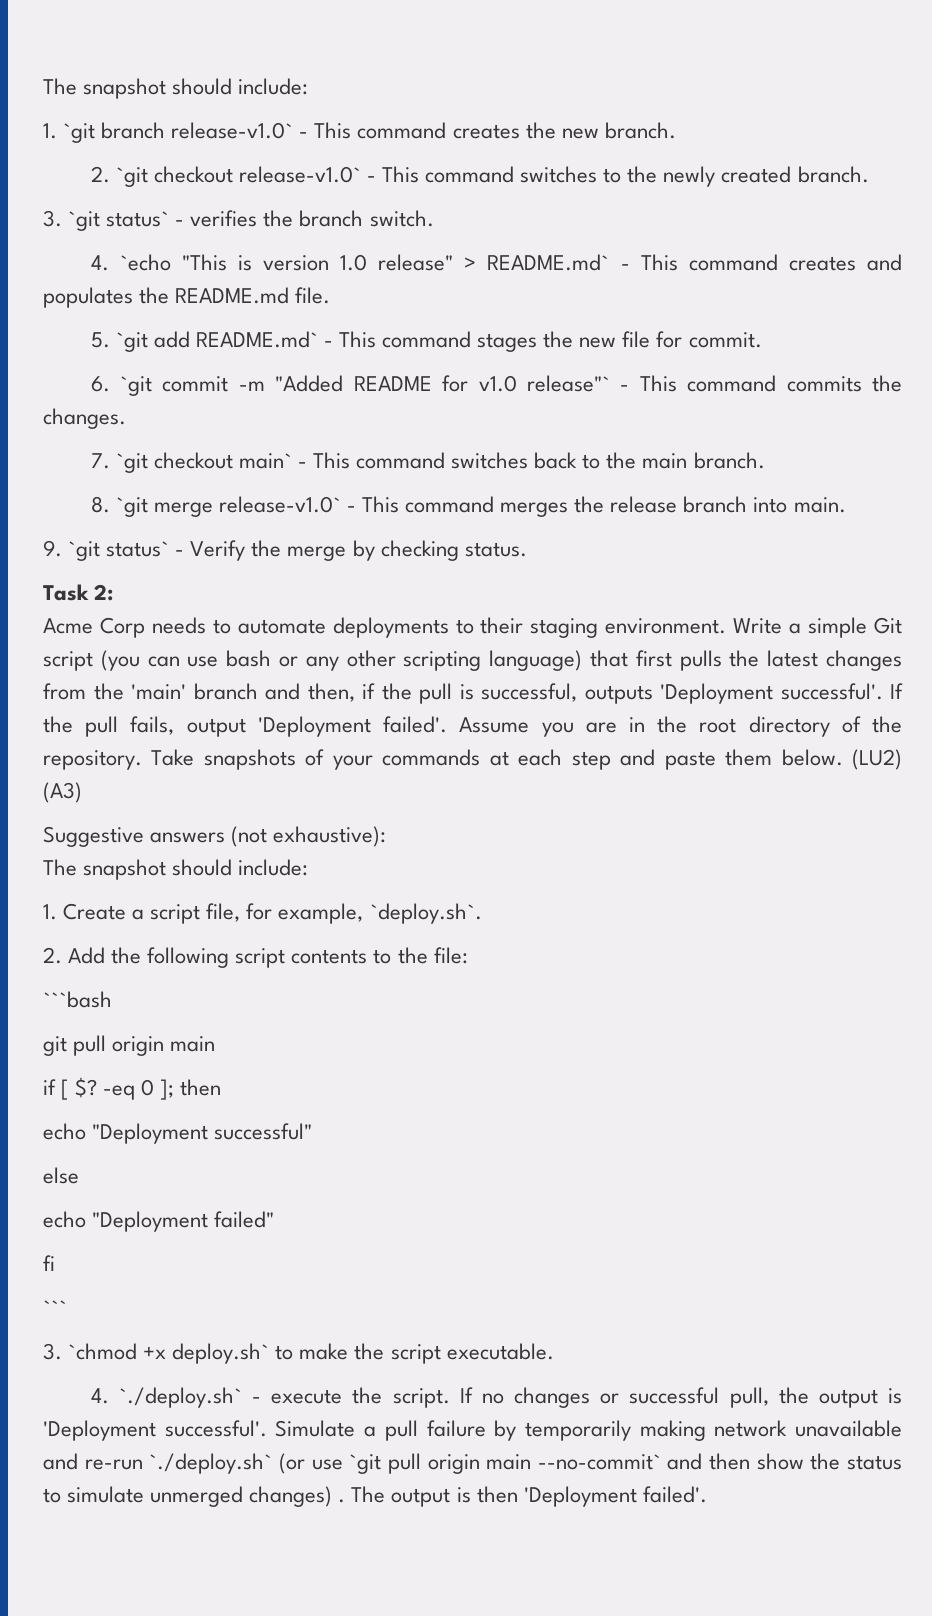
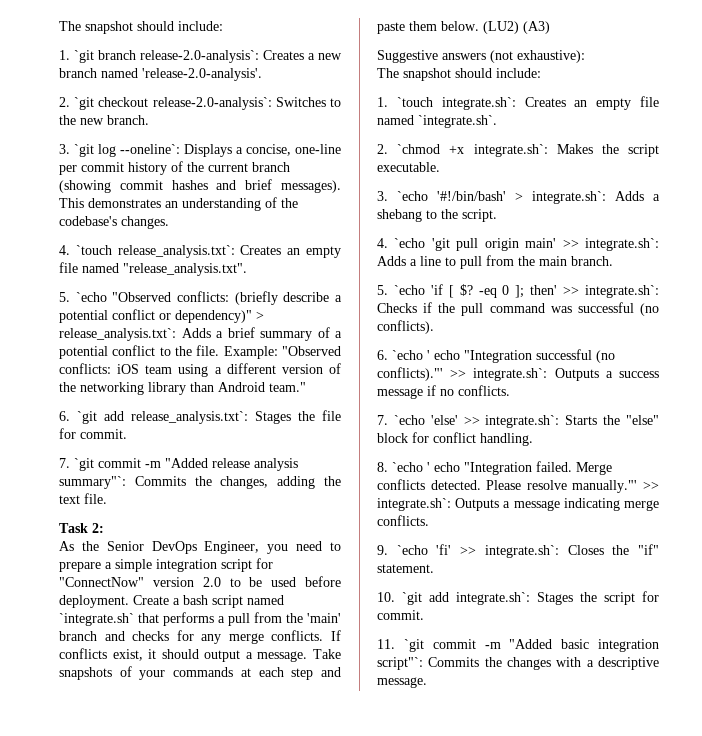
[171,122,676,139] [90,166,869,187] [43,210,434,231] [90,254,903,271] [43,287,331,308] [90,331,617,352] release-v1.0` - This command creates the new branch. // 2. `git checkout release-v1.0` - This command switches to the newly created branch. // 3. `git status` - verifies the branch switch. // 4. `echo "This is version 1.0 release" > README.md` - This command creates and populates the README.md file. // 5. `git add README.md` - This command stages the new -> [140,50,342,63] [59,68,262,81] [59,97,341,110] [59,115,149,125] [59,144,341,157] [59,161,290,175] [59,179,341,193] [59,197,298,211] [59,216,169,229] [59,245,341,258] [59,262,247,276] [59,291,342,305] [59,309,264,323] [59,327,342,341] [59,345,341,359] [59,363,341,377] [59,382,306,395] [59,411,315,424] release-2.0-analysis`: Creates a new branch named 'release-2.0-analysis'. // 2. `git checkout release-2.0-analysis`: Switches to the new branch. // 3. `git log --oneline`: Displays a concise, one-line per commit history of the current branch (showing commit hashes and brief messages). This demonstrates an understanding of the codebase's changes. // 4. `touch release_analysis.txt`: Creates an empty file named "release_analysis.txt". // 5. `echo "Observed conflicts: (briefly describe a potential conflict or dependency)" > release_analysis.txt`: Adds a brief summary of a potential conflict to the file. Example: "Observed conflicts: iOS team using a different version of the networking library than Android team." // 6. `git add release_analysis.txt`: Stages the
[90,375,902,396] [43,408,126,429] [90,452,765,473] [90,496,846,517] [43,540,527,561] [43,584,114,601] [43,617,902,638] [43,650,902,671] 6. `git commit -m "Added README for v1.0 release"` - This command commits the changes. // 7. `git checkout main` - This command switches back to the main branch. // 8. `git merge release-v1.0` - This command merges the release branch into main. // 9. `git status` - Verify the merge by checking status. // Task 2: // Acme Corp needs to automate deployments to their staging environment. Write a simple Git script (you can use bash or any other scripting language) that first pulls the latest changes -> [59,458,298,471] [59,476,342,489] [59,493,107,504] [59,523,104,533] [59,541,341,554] [59,558,273,572] [59,576,341,587] [59,595,284,608] [59,612,250,626] 7. `git commit -m "Added release analysis summary"`: Commits the changes, adding the text file. // Task 2: // As the Senior DevOps Engineer, you need to prepare a simple integration script for "ConnectNow" version 2.0 to be used before deployment. Create a bash script named `integrate.sh` that performs a pull
[307,683,903,704] [43,716,902,737] [43,750,142,770] then, if the pull is successful, outputs 'Deployment successful'. If the pull fails, output 'Deployment failed'. Assume you are in the root directory of the repository. -> [132,630,341,644] [59,648,308,662] checks for any merge conflicts. If conflicts exist, it should output a message.
[63,903,482,924] [43,947,468,968] [43,991,112,1008] [43,1035,216,1056] [43,1079,56,1095] Create a script file, for example, `deploy.sh`. // 2. Add the following script contents to the file: // ```bash // git pull origin main // if -> [396,96,659,110] [377,115,497,128] [377,144,659,157] [377,162,440,172] [377,191,660,204] [377,209,497,222] [377,238,659,251] [377,255,613,269] [377,284,443,295] `touch integrate.sh`: Creates an empty file named `integrate.sh`. // 2. `chmod +x integrate.sh`: Makes the script executable. // 3. `echo '#!/bin/bash' > integrate.sh`: Adds a shebang to the script. // 4. `echo 'git pull origin main' >> integrate.sh`: Adds a line to pull from the main branch. // 5. `echo 'if
[180,1079,222,1096] [43,1123,313,1144] [43,1167,79,1184] [43,1211,275,1232] [43,1255,55,1271] [43,1300,67,1315] [43,1343,554,1364] [90,1387,903,1408] [43,1420,902,1441] [43,1453,902,1474] [43,1486,707,1507] then // echo "Deployment successful" // else // echo "Deployment failed" // fi // ``` // 3. `chmod +x deploy.sh` to make the script executable. // 4. `./deploy.sh` - execute the script. If no changes or successful pull, the output is 'Deployment successful'. Simulate a pull failure by temporarily making network unavailable and re-run `./deploy.sh` (or use `git pull origin main --no-commit` and then show the status to simulate unmerged changes) . The output is then 'Deployment failed'. -> [530,285,659,298] [377,302,659,316] [377,320,434,334] [377,349,615,363] [377,367,659,381] [377,385,510,399] [377,415,659,428] [377,432,533,446] [377,461,612,475] [377,479,659,493] [377,498,659,511] [377,515,429,526] [377,544,659,558] [377,564,434,573] [377,591,659,605] [377,610,424,620] [377,639,659,652] [377,657,659,670] [377,677,427,688] then' >> integrate.sh`: Checks if the pull command was successful (no conflicts). // 6. `echo ' echo "Integration successful (no conflicts)."' >> integrate.sh`: Outputs a success message if no conflicts. // 7. `echo 'else' >> integrate.sh`: Starts the "else" block for conflict handling. // 8. `echo ' echo "Integration failed. Merge conflicts detected. Please resolve manually."' >> integrate.sh`: Outputs a message indicating merge conflicts. // 9. `echo 'fi' >> integrate.sh`: Closes the "if" statement. // 10. `git add integrate.sh`: Stages the script for commit. // 11. `git commit -m "Added basic integration script"`: Commits the changes with a descriptive message.

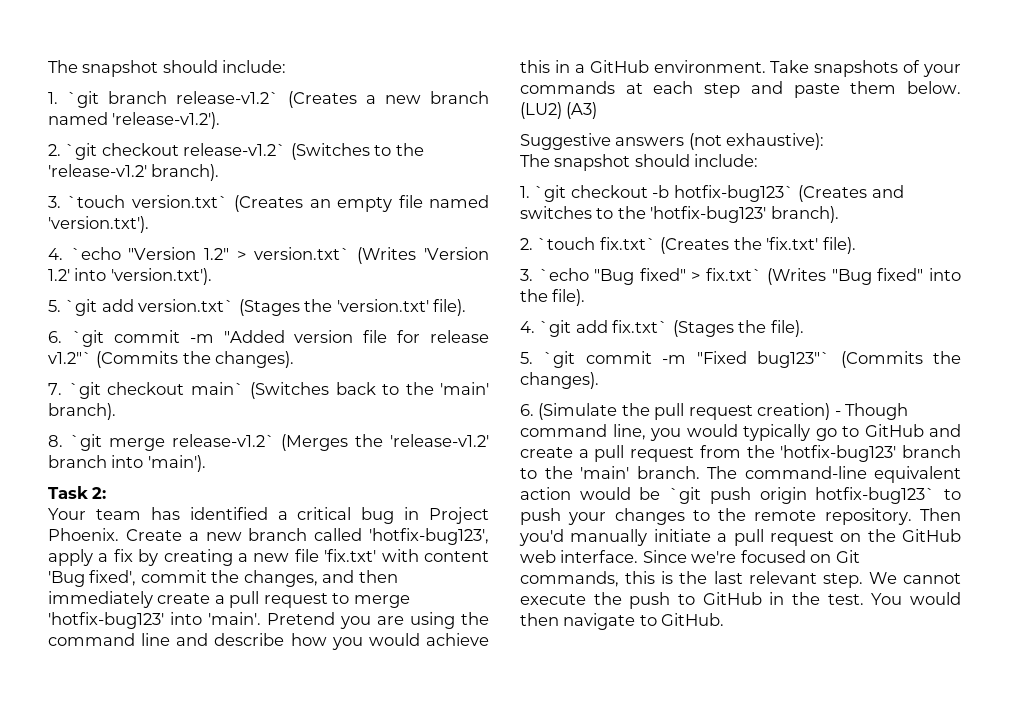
[140,50,304,63] release-2.0-analysis`: Creates -> [176,91,357,108] release-v1.2` (Creates
[142,68,262,81] 'release-2.0-analysis'. -> [112,112,221,129] 'release-v1.2').
[152,97,341,110] [59,115,149,125] [59,144,341,157] [59,161,290,175] [59,179,341,193] [59,197,298,211] [59,216,169,229] [59,245,341,258] [59,262,247,276] [59,291,342,305] [59,309,264,323] [59,327,342,341] [59,345,341,359] [59,363,341,377] [59,382,306,395] [59,410,341,424] [59,428,127,439] [59,458,298,471] [59,476,342,489] [59,493,107,504] [59,523,104,533] [59,541,341,554] [59,558,273,572] [59,576,341,587] [59,595,284,608] [59,612,341,626] [59,630,341,644] [59,648,308,662] release-2.0-analysis`: Switches to the new branch. // 3. `git log --oneline`: Displays a concise, one-line per commit history of the current branch (showing commit hashes and brief messages). This demonstrates an understanding of the codebase's changes. // 4. `touch release_analysis.txt`: Creates an empty file named "release_analysis.txt". // 5. `echo "Observed conflicts: (briefly describe a potential conflict or dependency)" > release_analysis.txt`: Adds a brief summary of a potential conflict to the file. Example: "Observed conflicts: iOS team using a different version of the networking library than Android team." // 6. `git add release_analysis.txt`: Stages the file for commit. // 7. `git commit -m "Added release analysis summary"`: Commits the changes, adding the text file. // Task 2: // As the Senior DevOps Engineer, you need to prepare a simple integration script for "ConnectNow" version 2.0 to be used before deployment. Create a bash script named `integrate.sh` that performs a pull from the 'main' branch and checks for any merge conflicts. If conflicts exist, it should output a message. -> [183,143,424,160] [48,164,220,181] [48,195,490,212] [48,216,149,233] [48,247,490,264] [48,268,212,285] [48,299,467,316] [48,330,489,347] [48,351,295,368] [48,382,489,399] [48,403,116,420] [48,434,489,451] [48,455,206,472] [48,486,107,499] [48,507,489,524] [48,528,489,545] [48,549,489,566] [48,570,398,587] [48,591,410,608] [48,612,489,629] [48,633,490,650] [520,60,766,73] release-v1.2` (Switches to the 'release-v1.2' branch). // 3. `touch version.txt` (Creates an empty file named 'version.txt'). // 4. `echo "Version 1.2" > version.txt` (Writes 'Version 1.2' into 'version.txt'). // 5. `git add version.txt` (Stages the 'version.txt' file). // 6. `git commit -m "Added version file for release v1.2"` (Commits the changes). // 7. `git checkout main` (Switches back to the 'main' branch). // 8. `git merge release-v1.2` (Merges the 'release-v1.2' branch into 'main'). // Task 2: // Your team has identified a critical bug in Project Phoenix. Create a new branch called 'hotfix-bug123', apply a fix by creating a new file 'fix.txt' with content 'Bug fixed', commit the changes, and then immediately create a pull request to merge 'hotfix-bug123' into 'main'. Pretend you are using the command line and describe how you would achieve this in a GitHub environment.
[396,96,659,110] [377,115,497,128] [377,144,659,157] [377,162,440,172] [377,191,660,204] [377,209,497,222] [377,238,659,251] [377,255,613,269] [377,284,659,298] [377,302,659,316] [377,320,434,334] [377,349,615,363] [377,367,659,381] [377,385,510,399] [377,415,659,428] [377,432,533,446] [377,461,612,475] [377,479,659,493] [377,498,659,511] [377,515,429,526] [377,544,659,558] [377,564,434,573] [377,591,659,605] [377,610,424,620] [377,639,659,652] [377,657,659,670] [377,677,427,688] `touch integrate.sh`: Creates an empty file named `integrate.sh`. // 2. `chmod +x integrate.sh`: Makes the script executable. // 3. `echo '#!/bin/bash' > integrate.sh`: Adds a shebang to the script. // 4. `echo 'git pull origin main' >> integrate.sh`: Adds a line to pull from the main branch. // 5. `echo 'if [ $? -eq 0 ]; then' >> integrate.sh`: Checks if the pull command was successful (no conflicts). // 6. `echo ' echo "Integration successful (no conflicts)."' >> integrate.sh`: Outputs a success message if no conflicts. // 7. `echo 'else' >> integrate.sh`: Starts the "else" block for conflict handling. // 8. `echo ' echo "Integration failed. Merge conflicts detected. Please resolve manually."' >> integrate.sh`: Outputs a message indicating merge conflicts. // 9. `echo 'fi' >> integrate.sh`: Closes the "if" statement. // 10. `git add integrate.sh`: Stages the script for commit. // 11. `git commit -m "Added basic integration script"`: Commits the changes with a descriptive message. -> [534,185,904,202] [520,206,839,223] [520,237,856,254] [520,268,961,285] [520,289,586,306] [520,320,804,337] [520,351,961,368] [520,372,599,389] [520,403,909,420] [520,424,961,441] [520,445,961,462] [520,466,961,483] [520,487,961,504] [520,508,961,525] [519,529,961,546] [520,550,860,563] [520,571,961,588] [520,592,961,609] [520,613,725,630] `git checkout -b hotfix-bug123` (Creates and switches to the 'hotfix-bug123' branch). // 2. `touch fix.txt` (Creates the 'fix.txt' file). // 3. `echo "Bug fixed" > fix.txt` (Writes "Bug fixed" into the file). // 4. `git add fix.txt` (Stages the file). // 5. `git commit -m "Fixed bug123"` (Commits the changes). // 6. (Simulate the pull request creation) - Though command line, you would typically go to GitHub and create a pull request from the 'hotfix-bug123' branch to the 'main' branch. The command-line equivalent action would be `git push origin hotfix-bug123` to push your changes to the remote repository. Then you'd manually initiate a pull request on the GitHub web interface. Since we're focused on Git commands, this is the last relevant step. We cannot execute the push to GitHub in the test. You would then navigate to GitHub.

